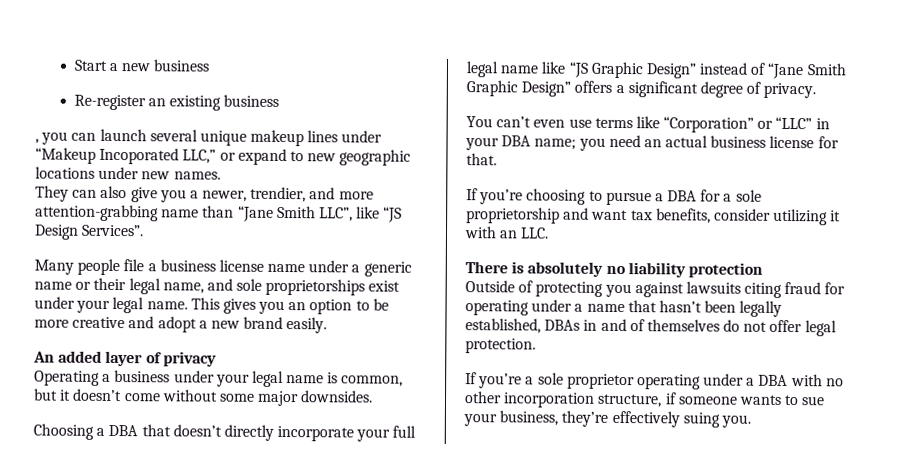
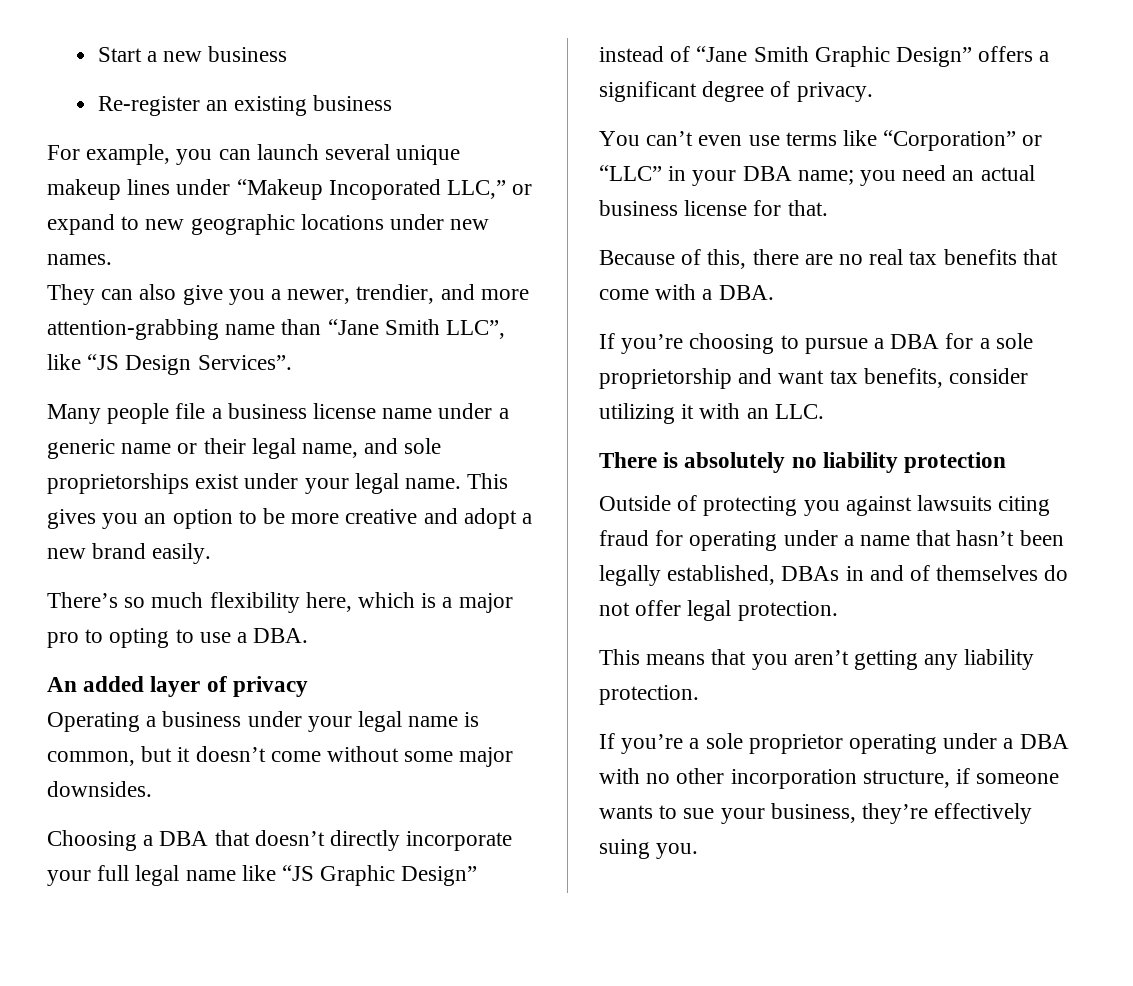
[35,138,39,144] , -> [47,144,171,165] For example,
(328, 325) none -> [47,592,513,613] [47,628,309,648] // There’s so much flexibility here, which is a major pro to opting to use a DBA.
(497, 159) none -> [599,249,1058,269] [599,284,774,300] // Because of this, there are no real tax benefits that come with a DBA.
(536, 346) none -> [599,649,1035,670] [599,685,699,705] // This means that you aren’t getting any liability protection.

